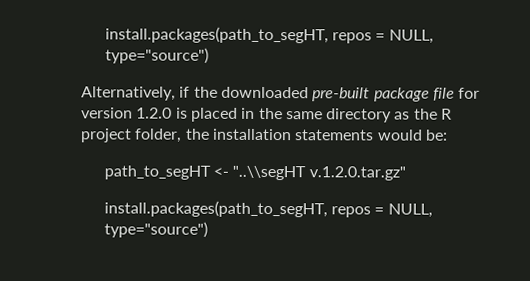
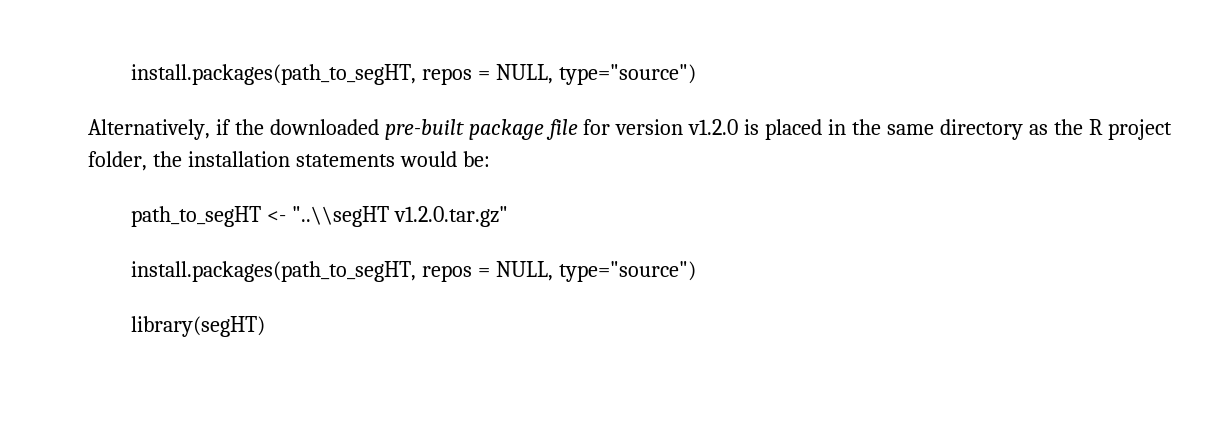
[136,107,173,119] 1.2.0 -> [688,119,739,135] v1.2.0
[308,166,406,181] [103,200,433,218] [103,221,208,238] v.1.2.0.tar.gz" // install.packages(path_to_segHT, repos = NULL, type="source") -> [393,206,508,227] [130,261,696,282] [130,316,265,337] v1.2.0.tar.gz" // install.packages(path_to_segHT, repos = NULL, type="source") // library(segHT)

